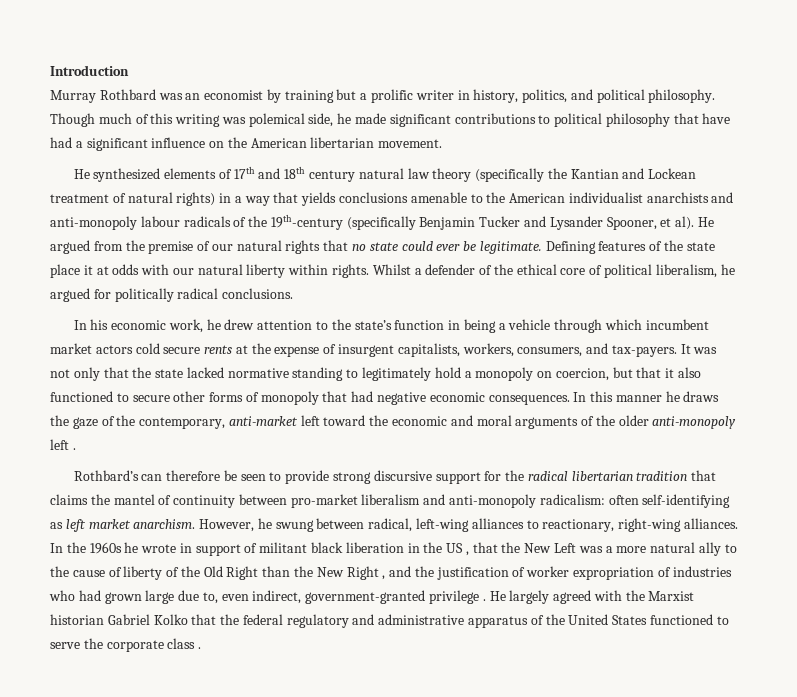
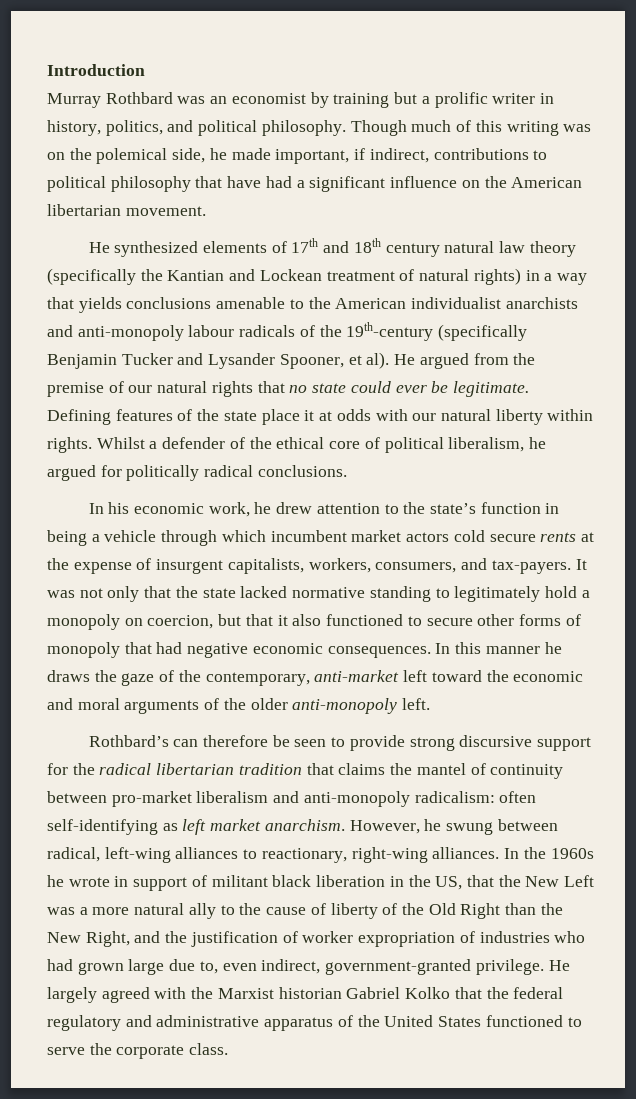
(246, 120) none -> [47,148,92,160] on the
[389,114,451,127] significant -> [275,148,429,164] important, if indirect,
[50,439,76,450] left . -> [402,698,431,710] left.
[446,543,469,556] US , -> [435,876,463,890] US,
[346,566,386,580] Right , -> [85,931,130,947] Right,
[429,590,486,604] privilege . -> [475,959,544,975] privilege.
[167,638,202,649] class . -> [189,1043,229,1055] class.

